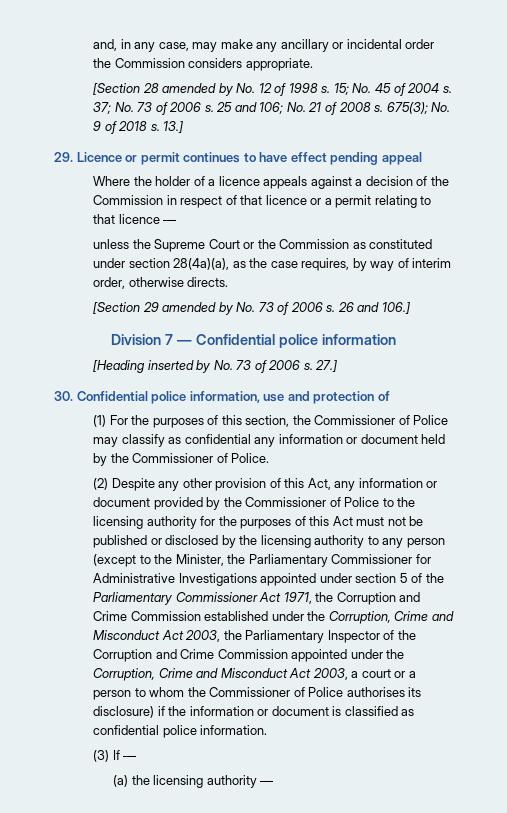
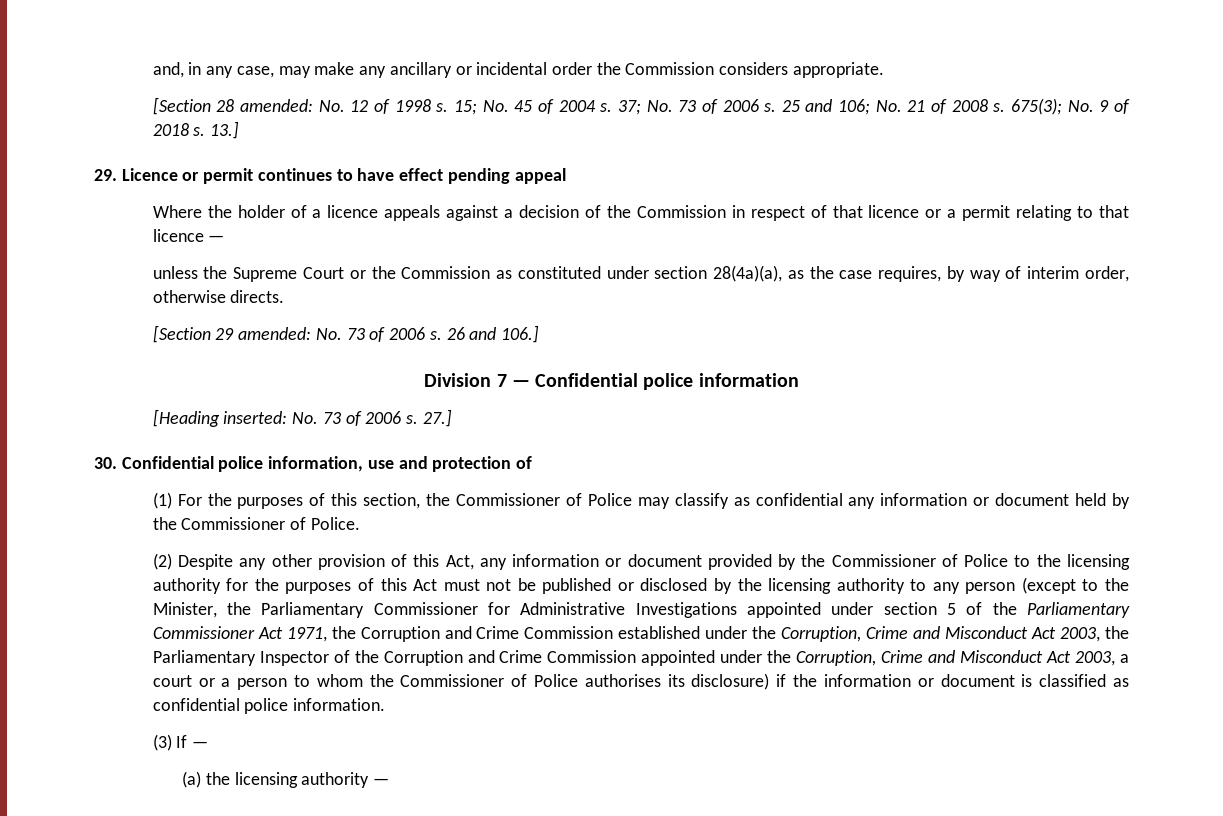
[162,83,233,96] amended by -> [240,99,314,112] amended:
[162,302,233,315] amended by -> [238,327,312,340] amended:
[147,360,211,373] inserted by -> [223,411,288,424] inserted:

